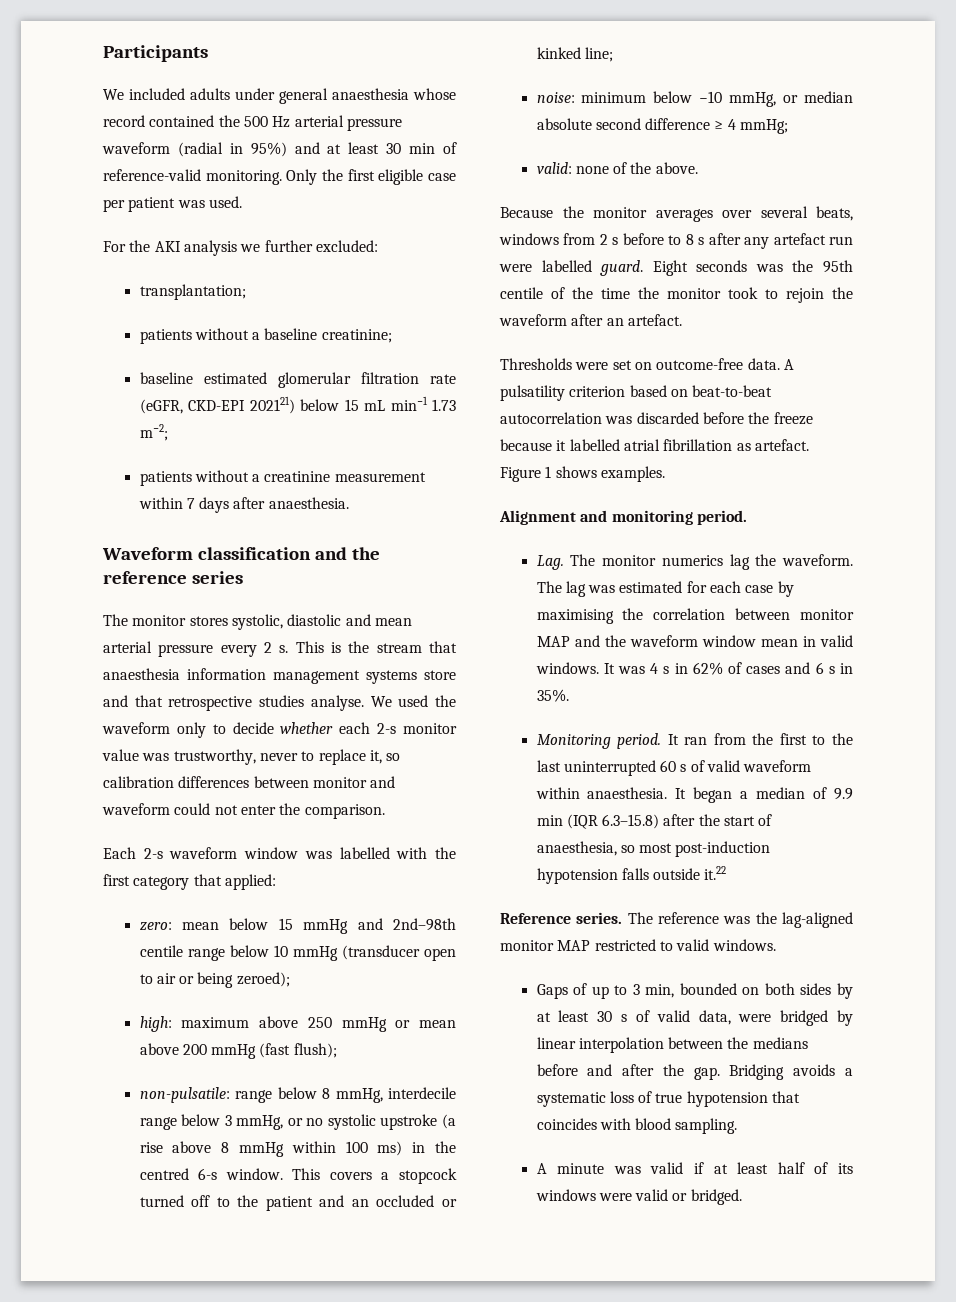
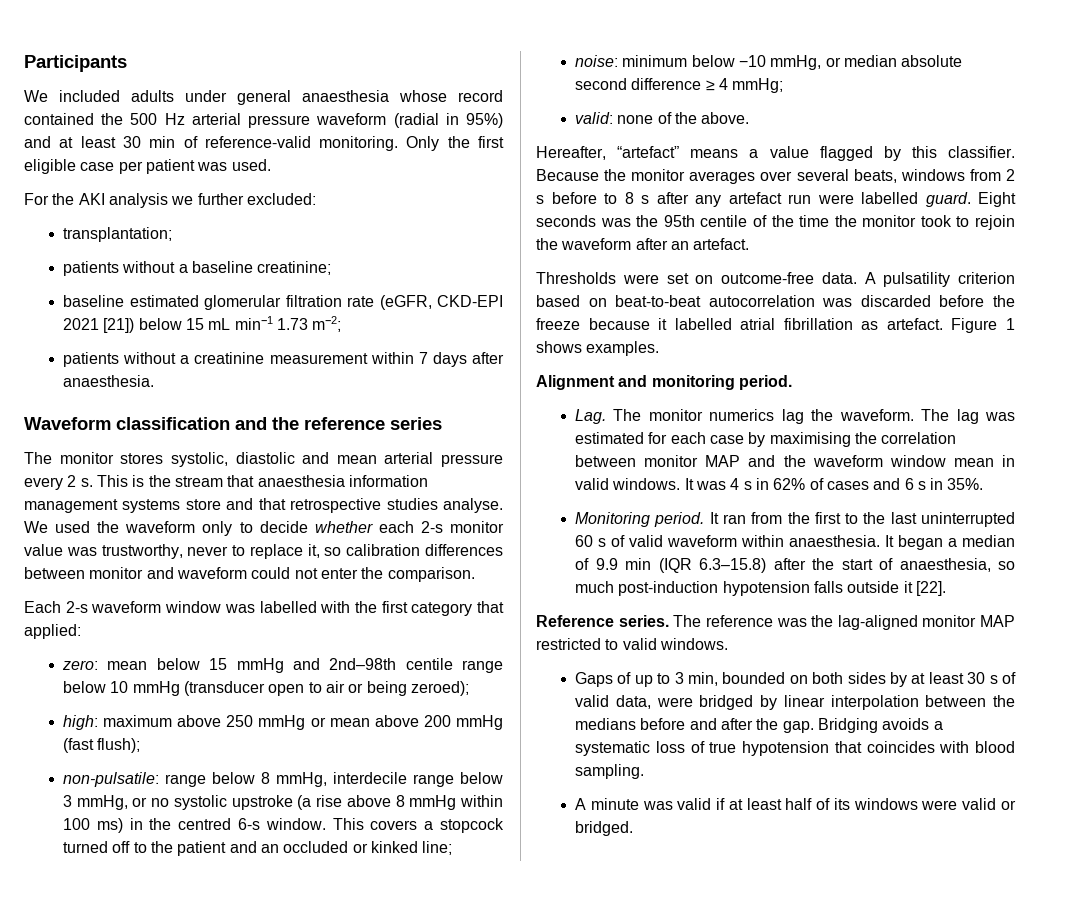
[249,396,295,414] 202121) -> [63,318,135,333] 2021 [21])
(698, 168) none -> [536,146,1015,161] Hereafter, “artefact” means a value flagged by this classifier.
[639,843,673,853] most -> [575,581,615,593] much
[704,866,727,880] it.22 -> [903,581,946,596] it [22].

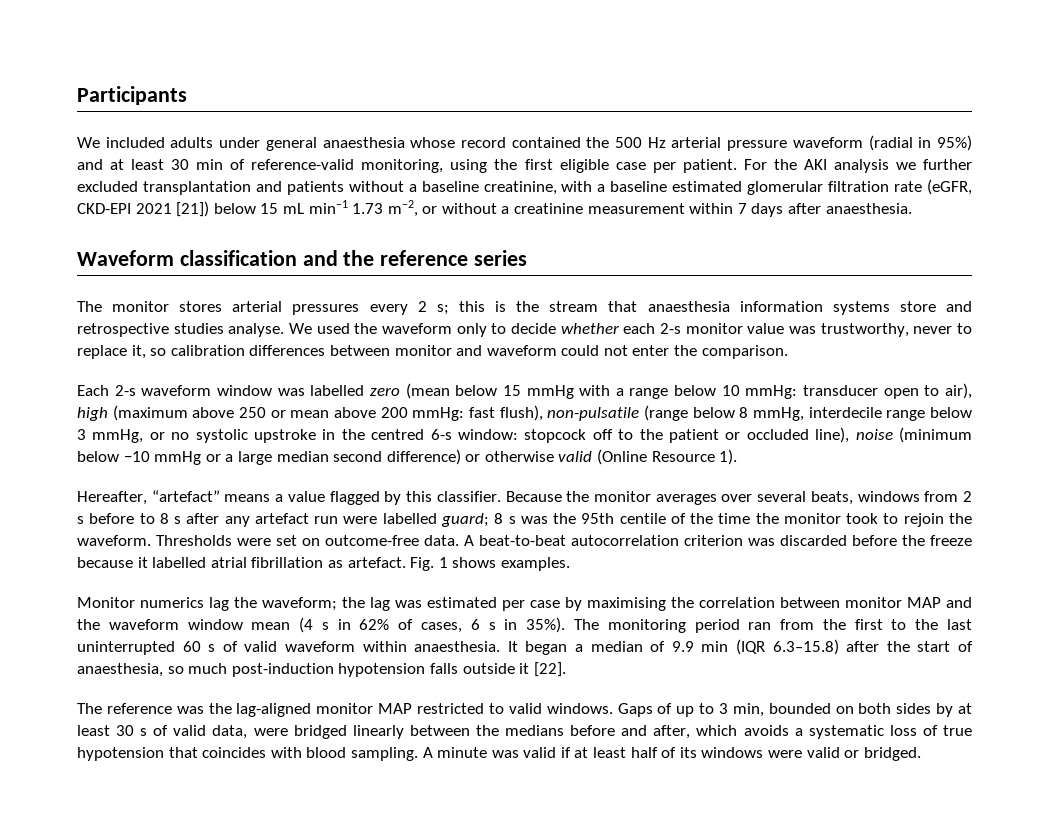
[319,136,440,151] monitoring. Only -> [361,159,488,173] monitoring, using
[145,159,271,174] patient was used. // -> [682,159,737,173] patient.
[246,193,316,205] [63,227,173,242] excluded: // transplantation; // -> [77,181,282,195] excluded transplantation and
[257,261,332,275] creatinine; // -> [483,181,606,195] creatinine, with a
[312,316,342,332] [63,352,120,367] m−2; // patients -> [387,200,438,217] m−2, or
[170,452,503,467] [24,475,128,490] systolic, diastolic and mean arterial pressure every 2 s. This -> [232,301,485,315] arterial pressures every 2 s; this
[24,499,118,513] management -> (823, 306) none
[258,498,286,510] that -> (973, 306) none
[320,601,504,616] [24,624,81,639] [62,658,503,673] [63,681,469,696] [63,715,173,730] with the first category that applied: // zero: mean below 15 mmHg and 2nd–98th centile range below 10 mmHg (transducer open to air or being zeroed); // high: maximum -> [369,383,972,399] [77,405,188,421] zero (mean below 15 mmHg with a range below 10 mmHg: transducer open to air), high (maximum
[258,715,306,730] mmHg -> (266, 412) none
[455,715,503,730] [63,738,141,753] [63,772,207,787] mmHg (fast flush); // non-pulsatile: range -> [412,405,688,421] mmHg: fast flush), non-pulsatile (range
[297,795,504,810] [63,818,505,833] [63,841,453,856] [575,55,963,70] [575,78,784,93] [575,112,750,124] (a rise above 8 mmHg within 100 ms) in the centred 6-s window. This covers a stopcock turned off to the patient and an occluded or kinked line; // noise: minimum below −10 mmHg, or median absolute second difference ≥ 4 mmHg; // valid: none of the above. -> [322,427,972,443] [77,449,738,465] in the centred 6-s window: stopcock off to the patient or occluded line), noise (minimum below −10 mmHg or a large median second difference) or otherwise valid (Online Resource 1).
[925,192,1016,207] [536,215,596,227] guard. Eight seconds -> [440,513,516,527] guard; 8 s
[561,238,750,250] waveform after an artefact. // -> [77,535,151,546] waveform.
[883,272,1015,287] [536,295,607,307] pulsatility criterion based on -> (474, 540) none
(815, 301) none -> [684,535,743,546] criterion
[951,318,998,333] Figure -> [410,557,435,571] Fig.
[536,375,792,390] [575,409,703,424] Alignment and monitoring period. // Lag. The monitor -> [77,597,135,608] Monitor
[839,409,950,421] waveform. The -> [262,597,365,611] waveform; the
[648,432,706,444] for each -> [502,600,525,611] per
[1001,455,1015,467] [575,478,740,490] in valid windows. It was 4 -> [299,617,314,633] (4
[826,478,901,490] cases and -> [421,622,463,633] cases,
[947,478,984,490] [575,512,719,527] 35%. // Monitoring period. It -> [526,617,740,633] 35%). The monitoring period
[536,615,669,627] Reference series. -> (566, 669) none
(728, 644) // -> (613, 708) none
[760,695,919,710] by linear interpolation -> [352,725,404,739] linearly
[720,718,878,733] after the gap. Bridging -> [653,725,738,739] after, which
(645, 771) // -> (418, 754) none

